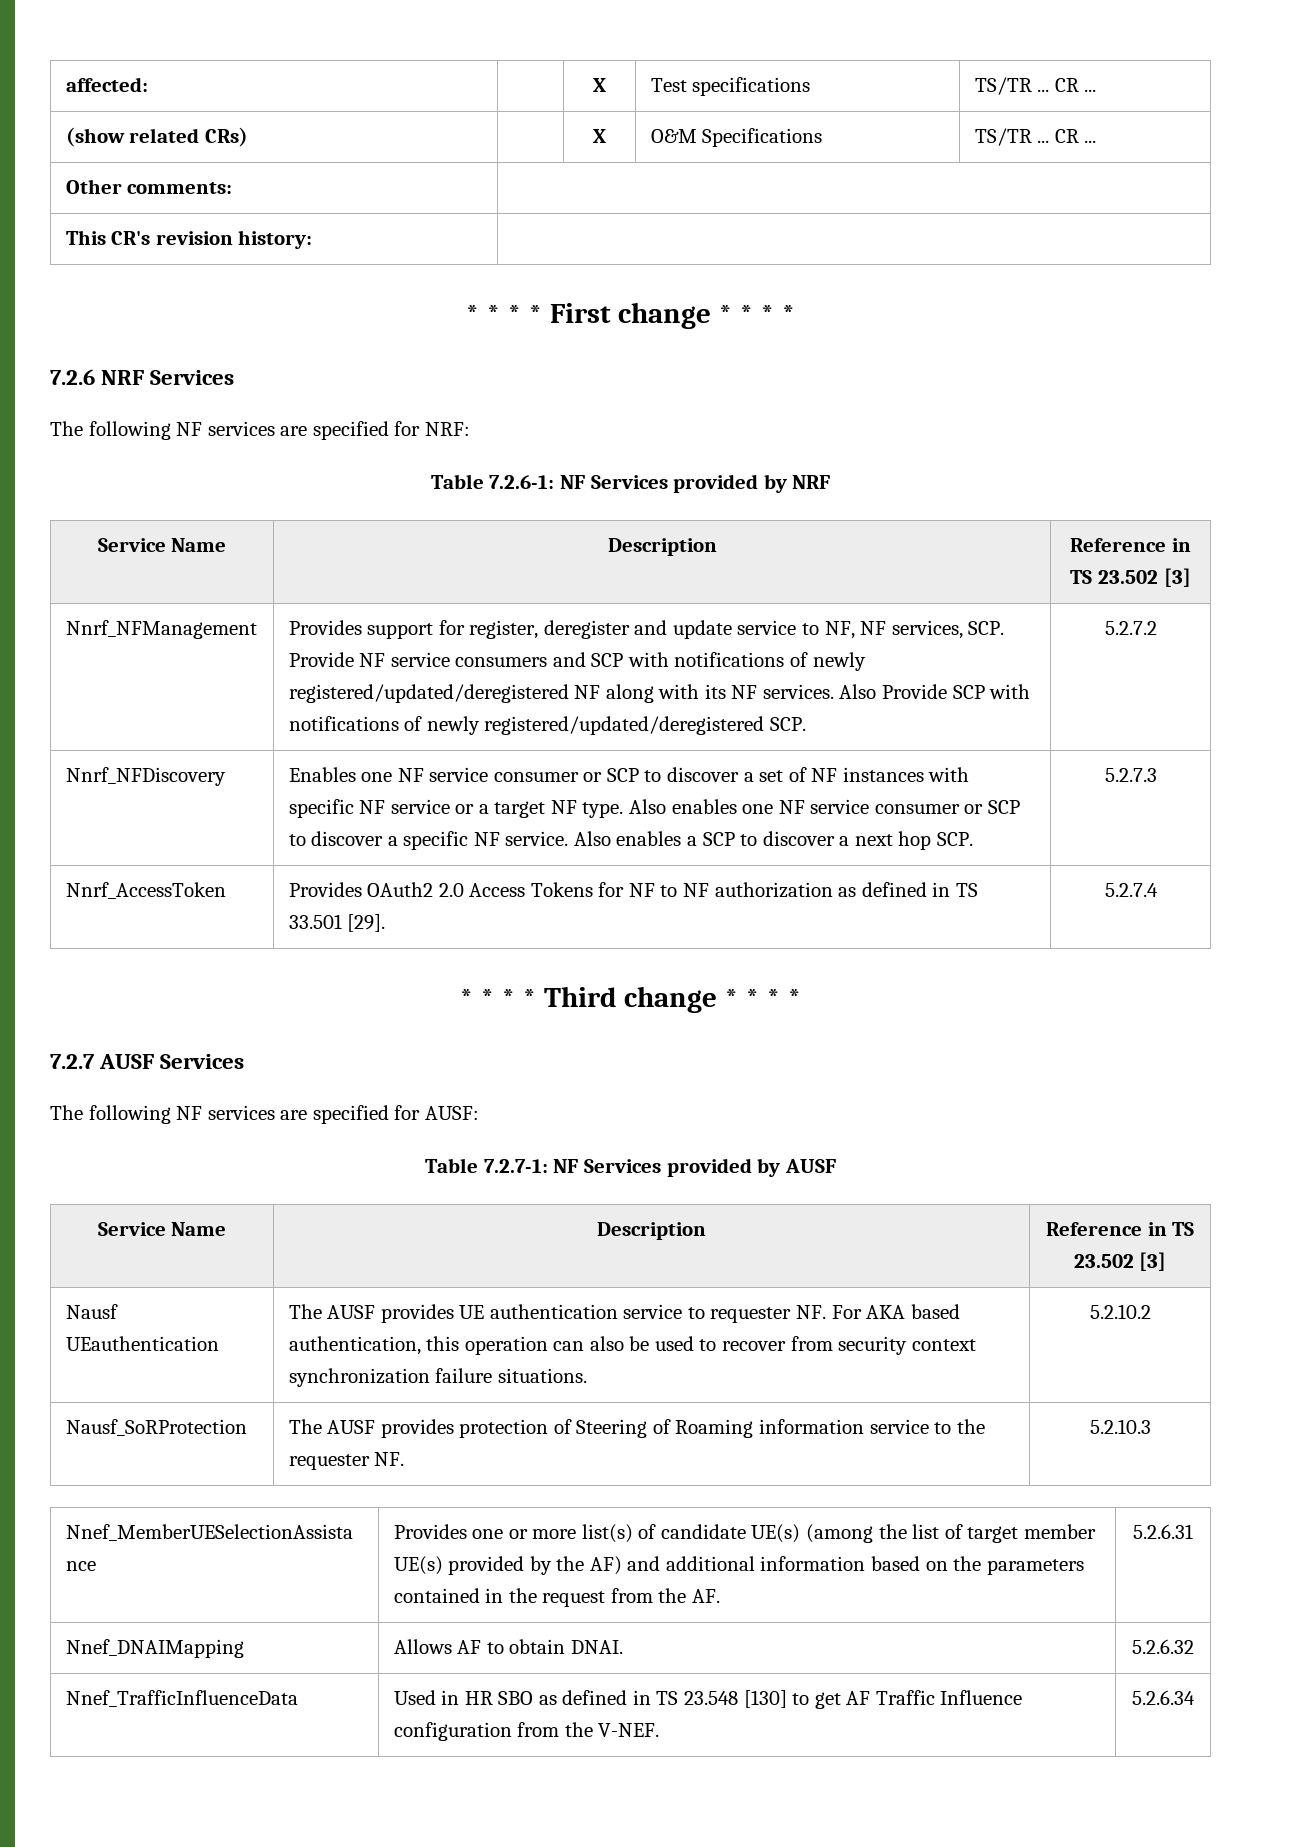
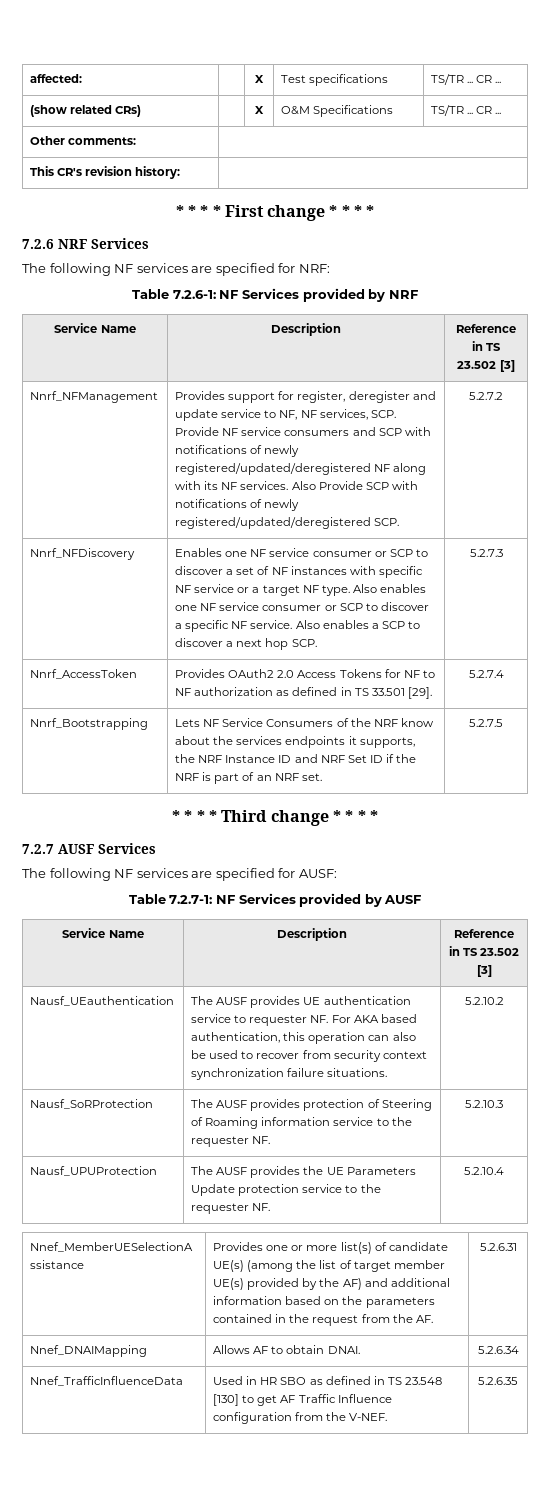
(1158, 890) none -> [30,718,149,730] [175,718,434,727] [175,736,415,748] [175,754,417,763] [175,772,322,784] [469,719,503,727] // Nnrf_Bootstrapping | Lets NF Service Consumers of the NRF know about the services endpoints it supports, the NRF Instance ID and NRF Set ID if the NRF is part of an NRF set. | 5.2.7.5
[65,1304,118,1319] [65,1336,219,1351] Nausf UEauthentication -> [30,996,175,1006] Nausf_UEauthentication
(1151, 1426) none -> [30,1166,158,1176] [191,1166,416,1178] [191,1184,381,1196] [191,1203,271,1214] [464,1167,504,1175] // Nausf_UPUProtection | The AUSF provides the UE Parameters Update protection service to the requester NF. | 5.2.10.4
[1132,1639,1194,1654] 5.2.6.32 -> [477,1346,519,1354] 5.2.6.34
[1132,1690,1195,1705] 5.2.6.34 -> [478,1377,518,1385] 5.2.6.35

